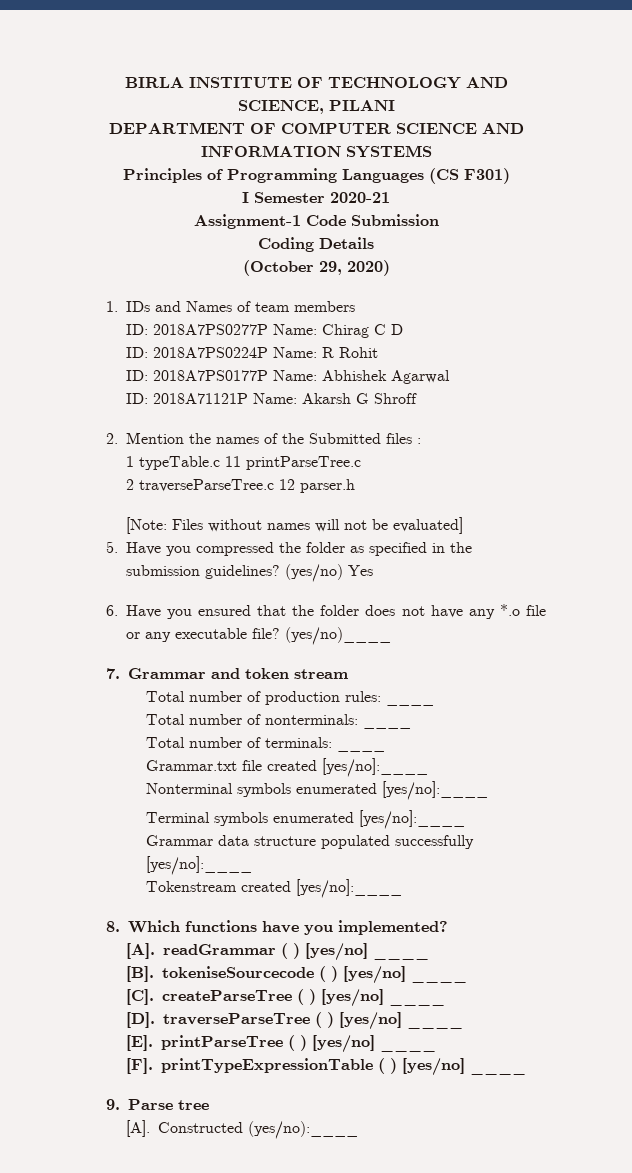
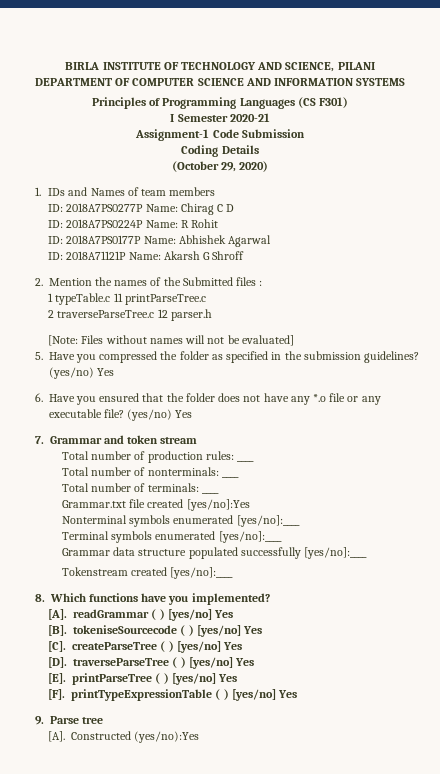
[284,627,391,645] (yes/no)____ -> [127,409,193,421] (yes/no) Yes
[321,758,428,777] [yes/no]:____ -> [186,499,250,511] [yes/no]:Yes
[372,955,429,960] ____ -> [214,610,234,618] Yes
[410,978,467,983] ____ -> [243,626,263,634] Yes
[388,1001,445,1006] ____ -> [223,642,243,650] Yes
[406,1024,463,1029] ____ -> [235,658,255,666] Yes
[379,1047,436,1052] ____ -> [218,674,238,682] Yes
[469,1070,526,1075] ____ -> [278,690,298,698] Yes
[247,1121,358,1139] (yes/no):____ -> [134,731,200,743] (yes/no):Yes

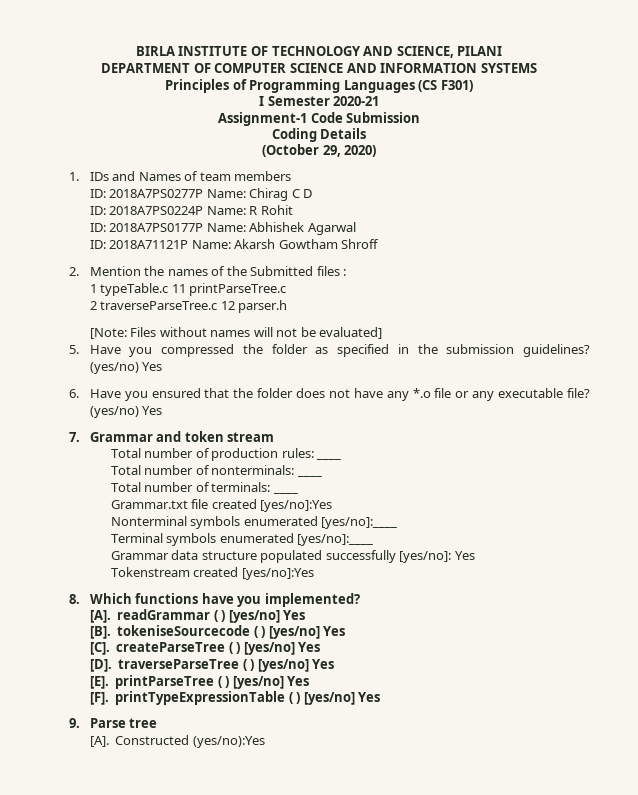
[203,252,211,260] G -> [278,239,338,249] Gowtham
[303,547,367,559] [yes/no]:____ -> [399,551,475,563] [yes/no]: Yes
[170,567,234,579] [yes/no]:____ -> [241,568,314,580] [yes/no]:Yes

